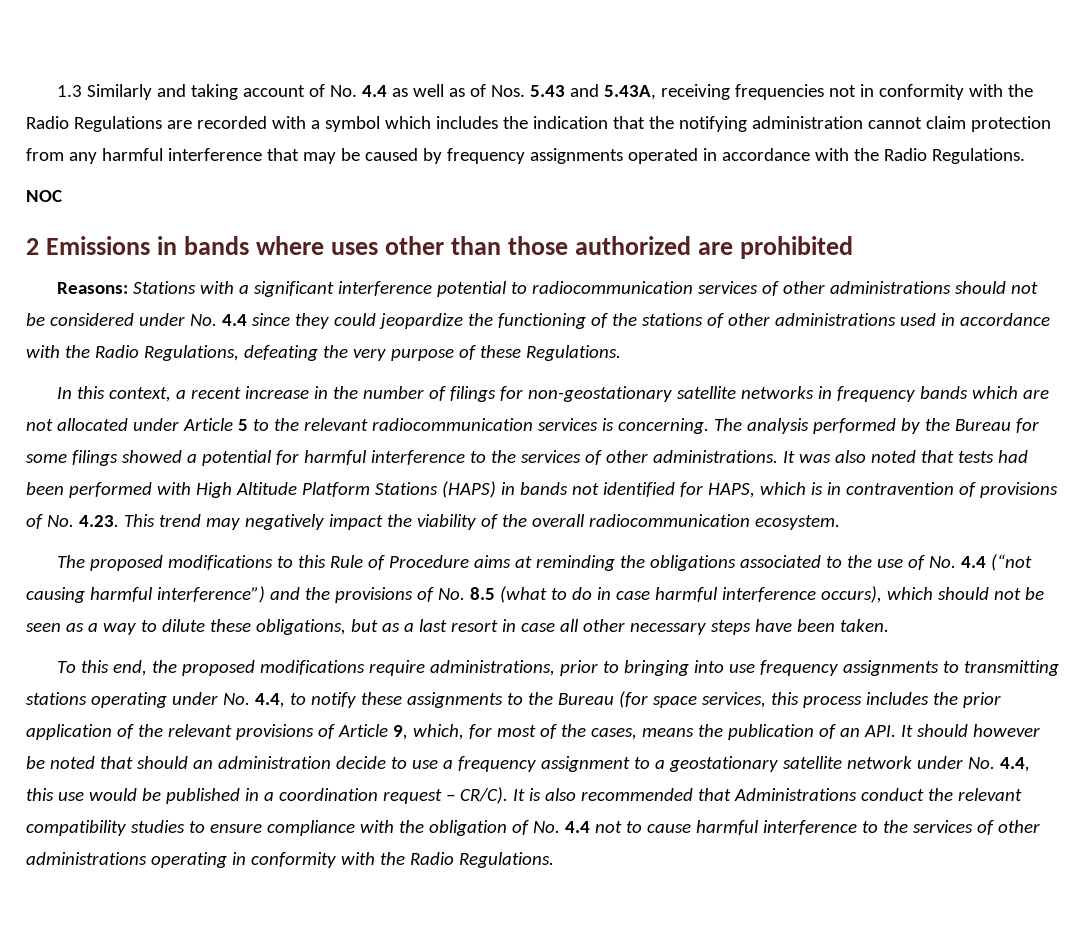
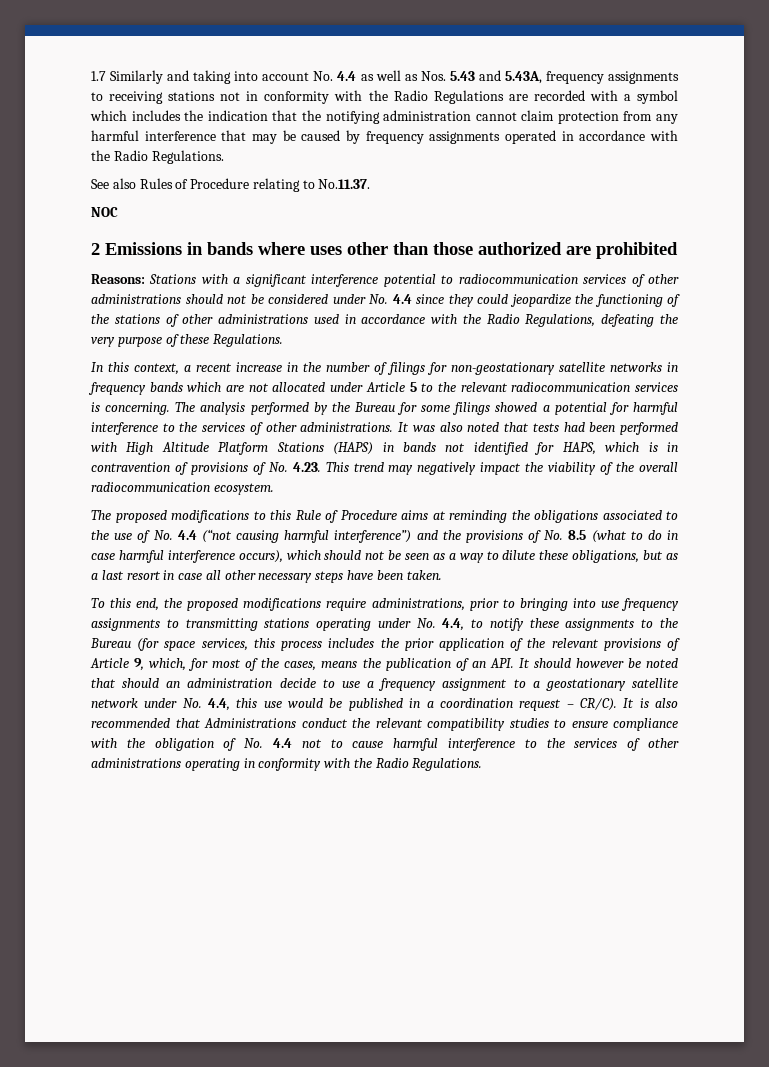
[57,85,83,97] 1.3 -> [91,71,106,81] 1.7
[243,84,326,97] account of -> [234,71,310,81] into account
[470,84,487,97] of -> (418, 77) none
[661,84,825,100] receiving frequencies -> [545,71,679,84] [91,91,216,104] frequency assignments to receiving stations
(1025, 156) none -> [91,178,371,192] // See also Rules of Procedure relating to No.11.37.

